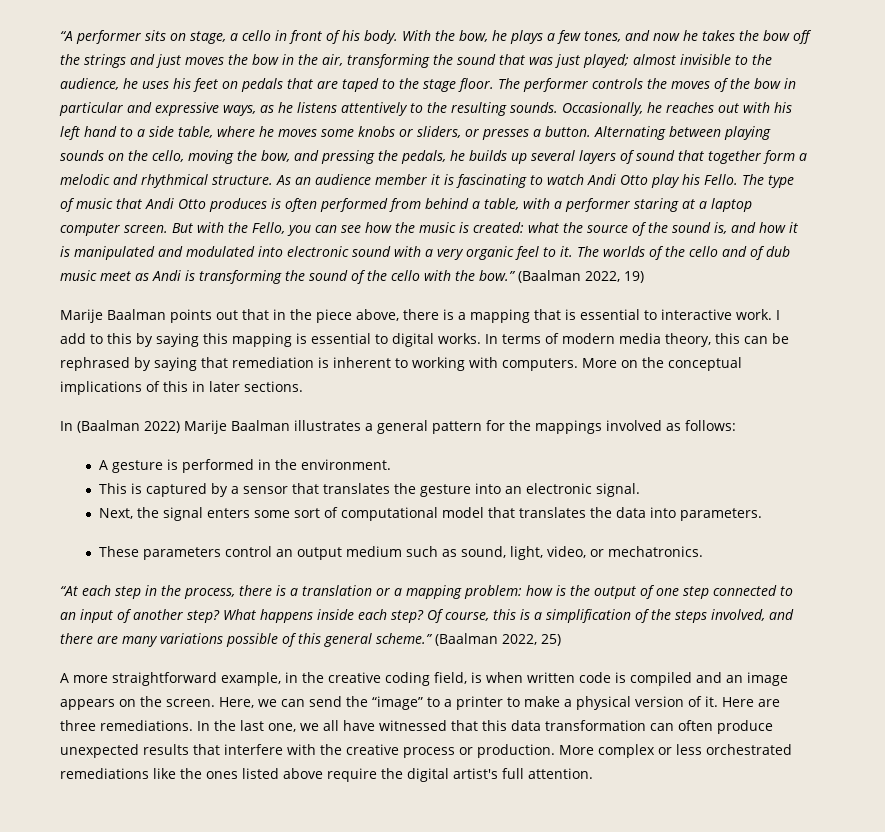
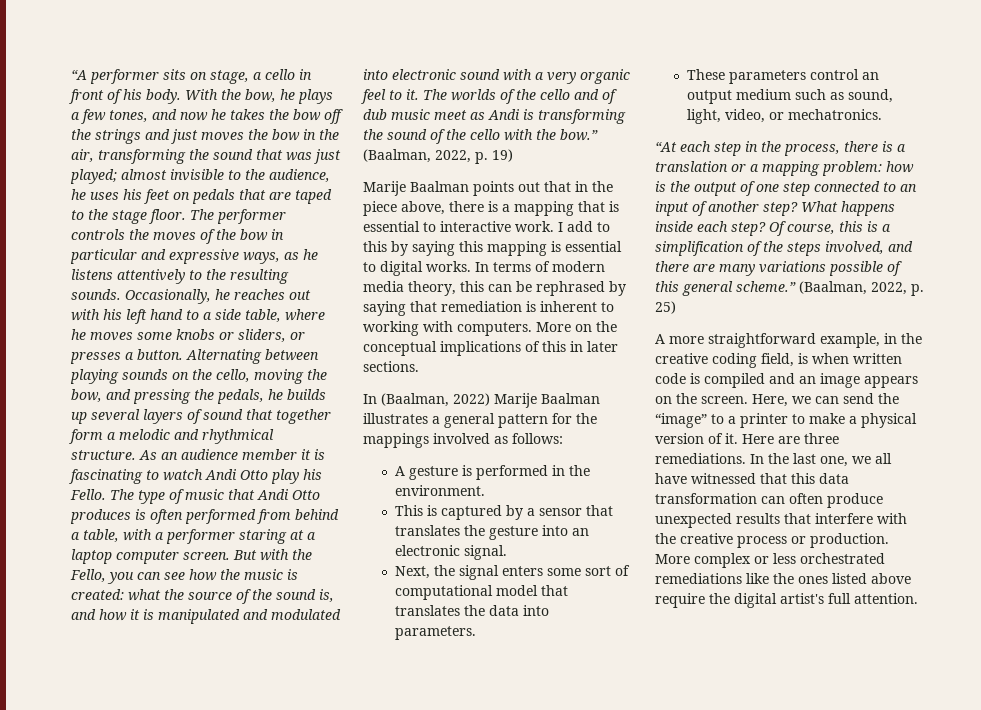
[518,270,620,283] (Baalman 2022, -> [363,149,488,164] (Baalman, 2022, p.
[77,420,140,433] (Baalman -> [381,393,449,407] (Baalman,
[435,633,537,646] (Baalman 2022, -> [799,281,924,296] (Baalman, 2022, p.

